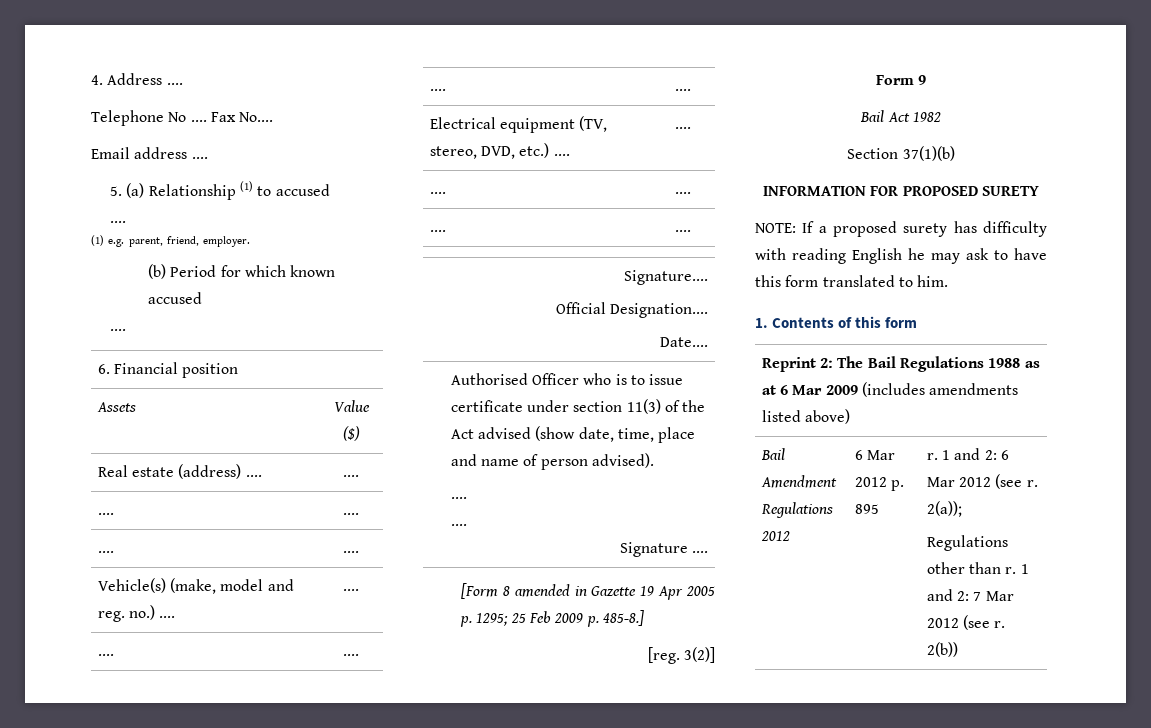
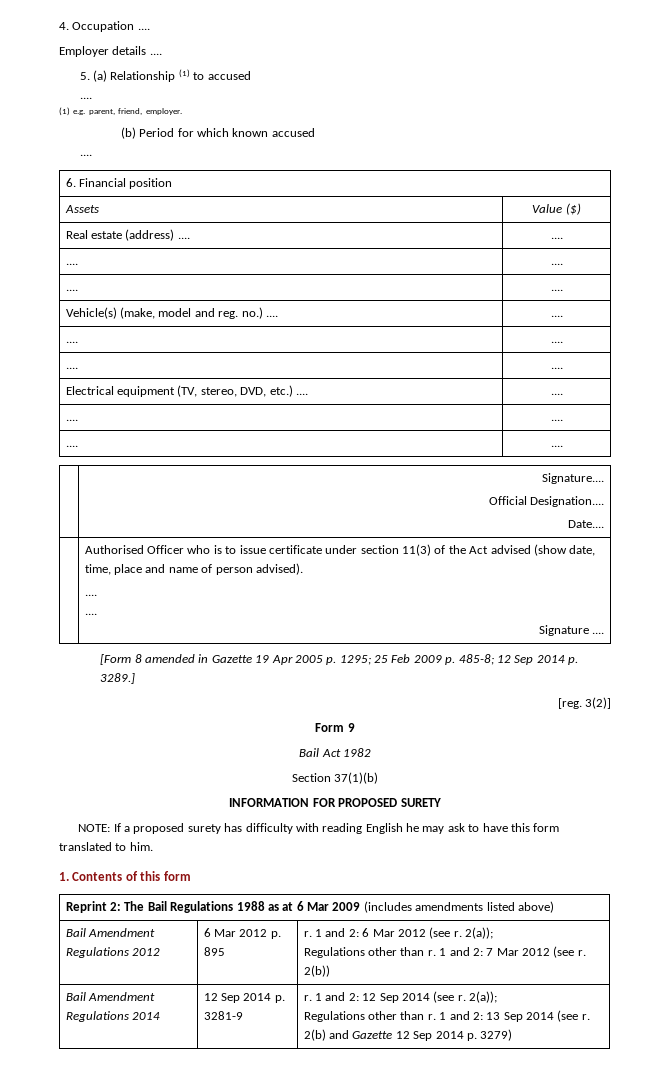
[107,73,183,85] [91,110,274,126] [91,147,188,159] Address .... // Telephone No .... Fax No.... // Email address -> [72,21,150,32] [59,46,147,57] Occupation .... // Employer details
[602,610,644,626] 485-8.] -> [458,654,579,665] [100,673,136,684] 485-8; 12 Sep 2014 p. 3289.]
(958, 649) none -> [65,992,156,1001] [65,1011,161,1022] [203,993,285,1003] [203,1011,243,1020] [303,991,498,1003] [303,1010,590,1022] [303,1029,513,1041] // Bail Amendment Regulations 2014 | 12 Sep 2014 p. 3281-9 | r. 1 and 2: 12 Sep 2014 (see r. 2(a)); // Regulations other than r. 1 and 2: 13 Sep 2014 (see r. 2(b) and Gazette 12 Sep 2014 p. 3279)

